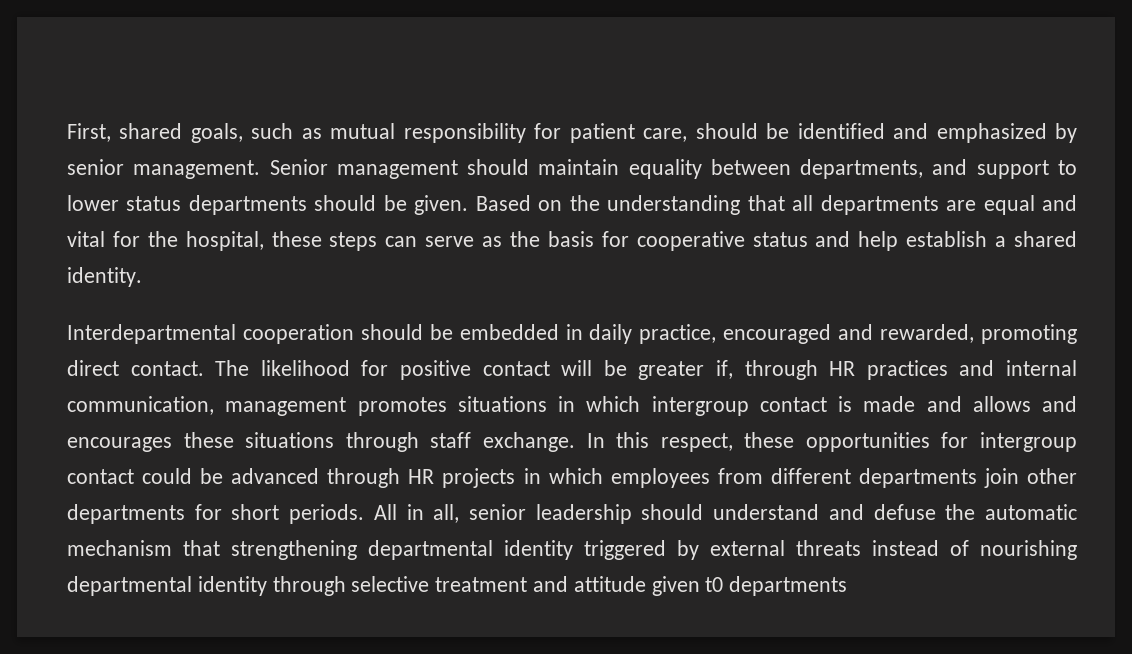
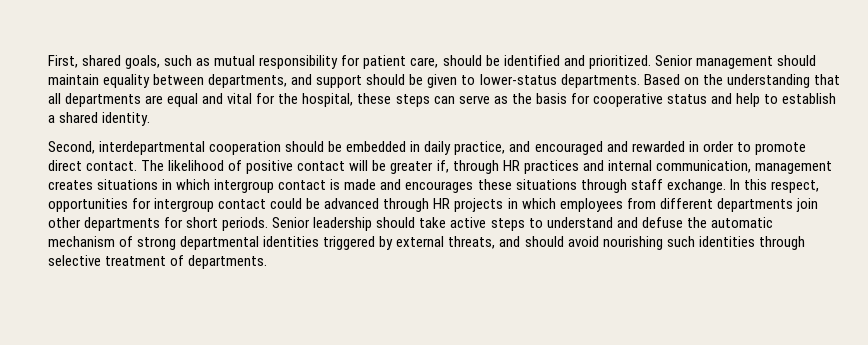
[936,123,1077,143] [67,159,261,179] emphasized by senior management. -> [588,55,651,69] prioritized.
[1057,160,1077,175] [67,195,469,215] to lower status departments should be given. -> [366,74,640,88] should be given to lower-status departments.
(899, 241) none -> [764,94,779,104] to
[67,324,236,344] Interdepartmental -> [48,141,206,155] Second, interdepartmental
(717, 334) none -> [509,141,531,152] and
[880,324,1077,344] rewarded, promoting -> [631,141,806,155] rewarded in order to promote
[361,360,389,376] for -> [228,160,243,171] of
[357,397,447,416] promotes -> [48,180,93,190] creates
[972,396,1077,412] allows and -> (402, 184) none
[744,432,795,448] these -> (819, 186) none
[373,504,704,524] All in all, senior leadership should -> [272,217,543,231] Senior leadership should take active steps to
[183,540,1077,560] [67,576,848,596] that strengthening departmental identity triggered by external threats instead of nourishing departmental identity through selective treatment and attitude given t0 departments -> [119,236,805,250] [48,255,268,269] of strong departmental identities triggered by external threats, and should avoid nourishing such identities through selective treatment of departments.

